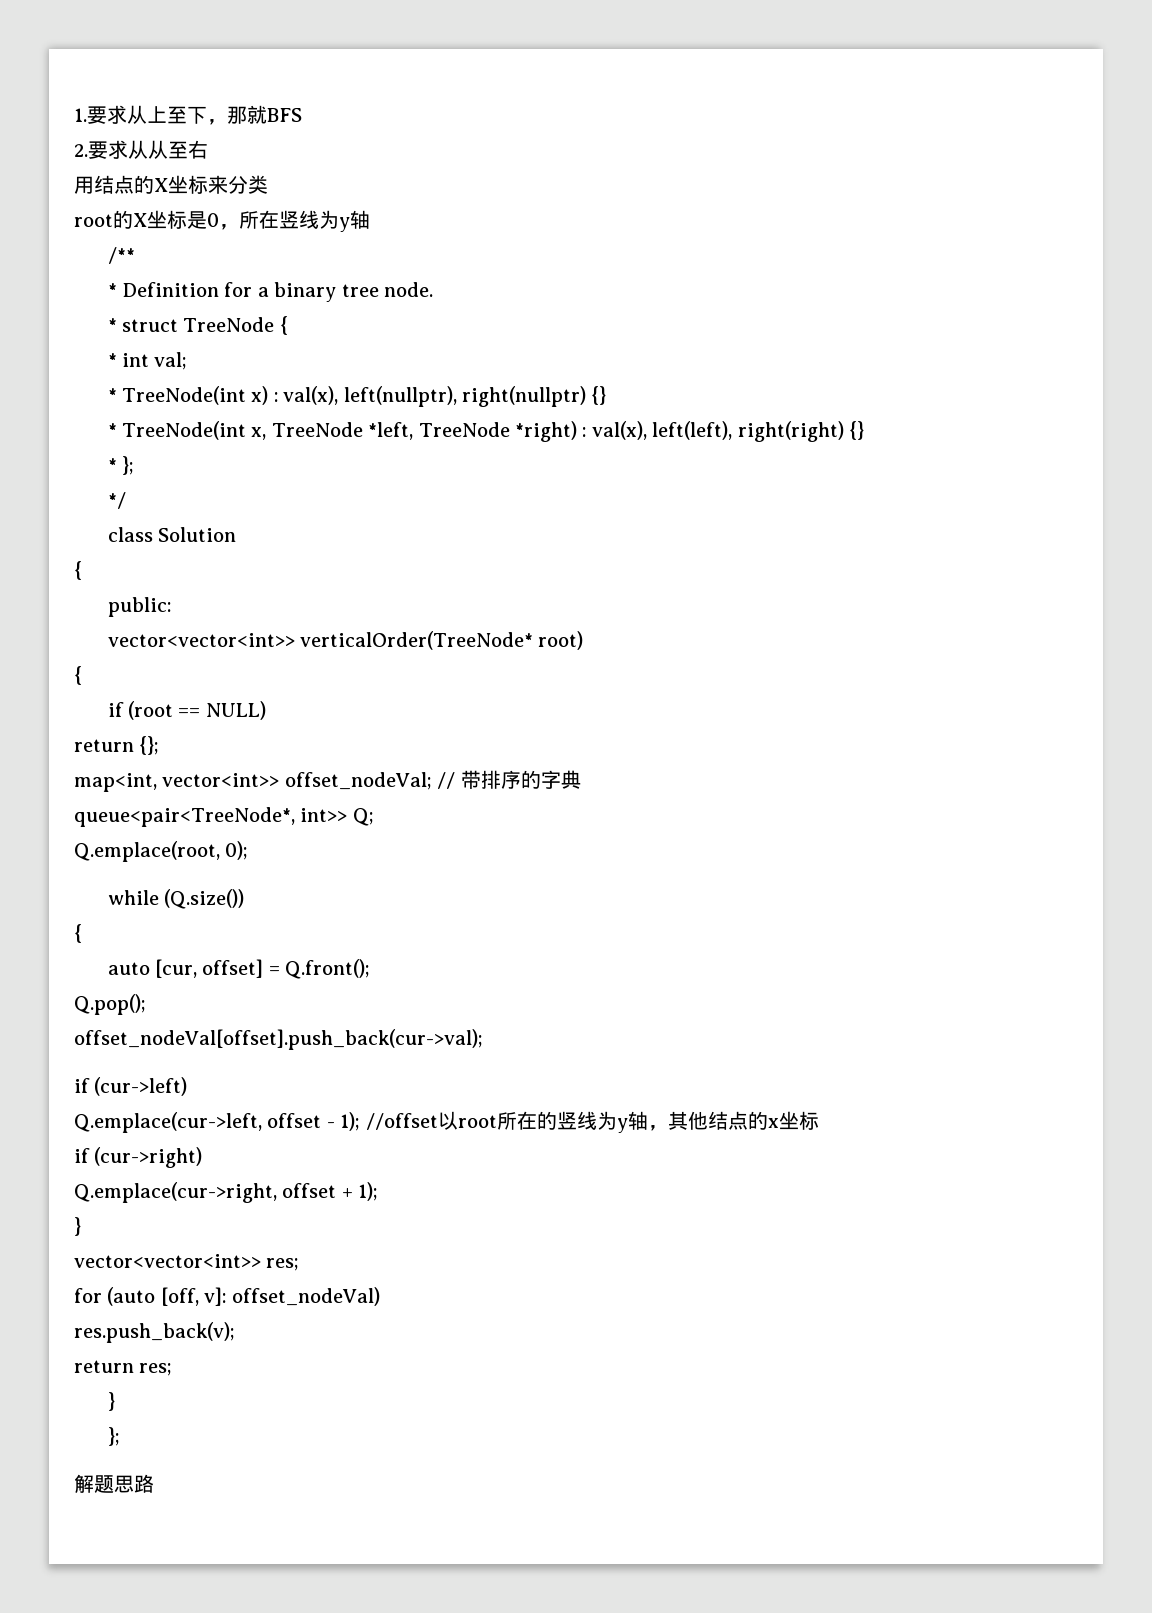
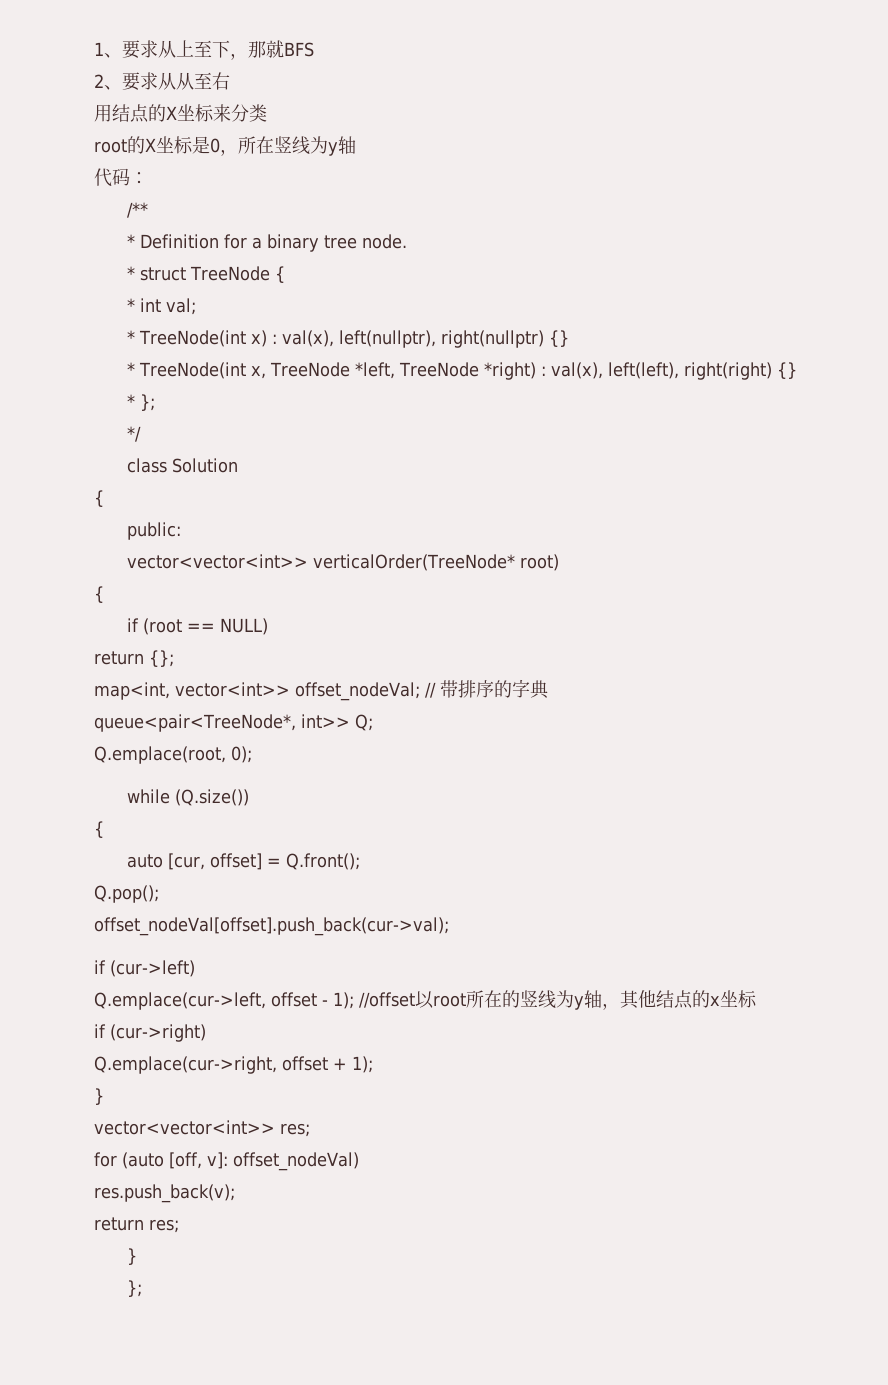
[74,108,87,122] 1. -> [94,42,122,58] 1、
[74,144,88,157] 2. -> [94,74,122,90] 2、
(370, 219) none -> [94,168,148,187] // 代码：
[74,1474,154,1493] // 解题思路 -> (143, 1288) none

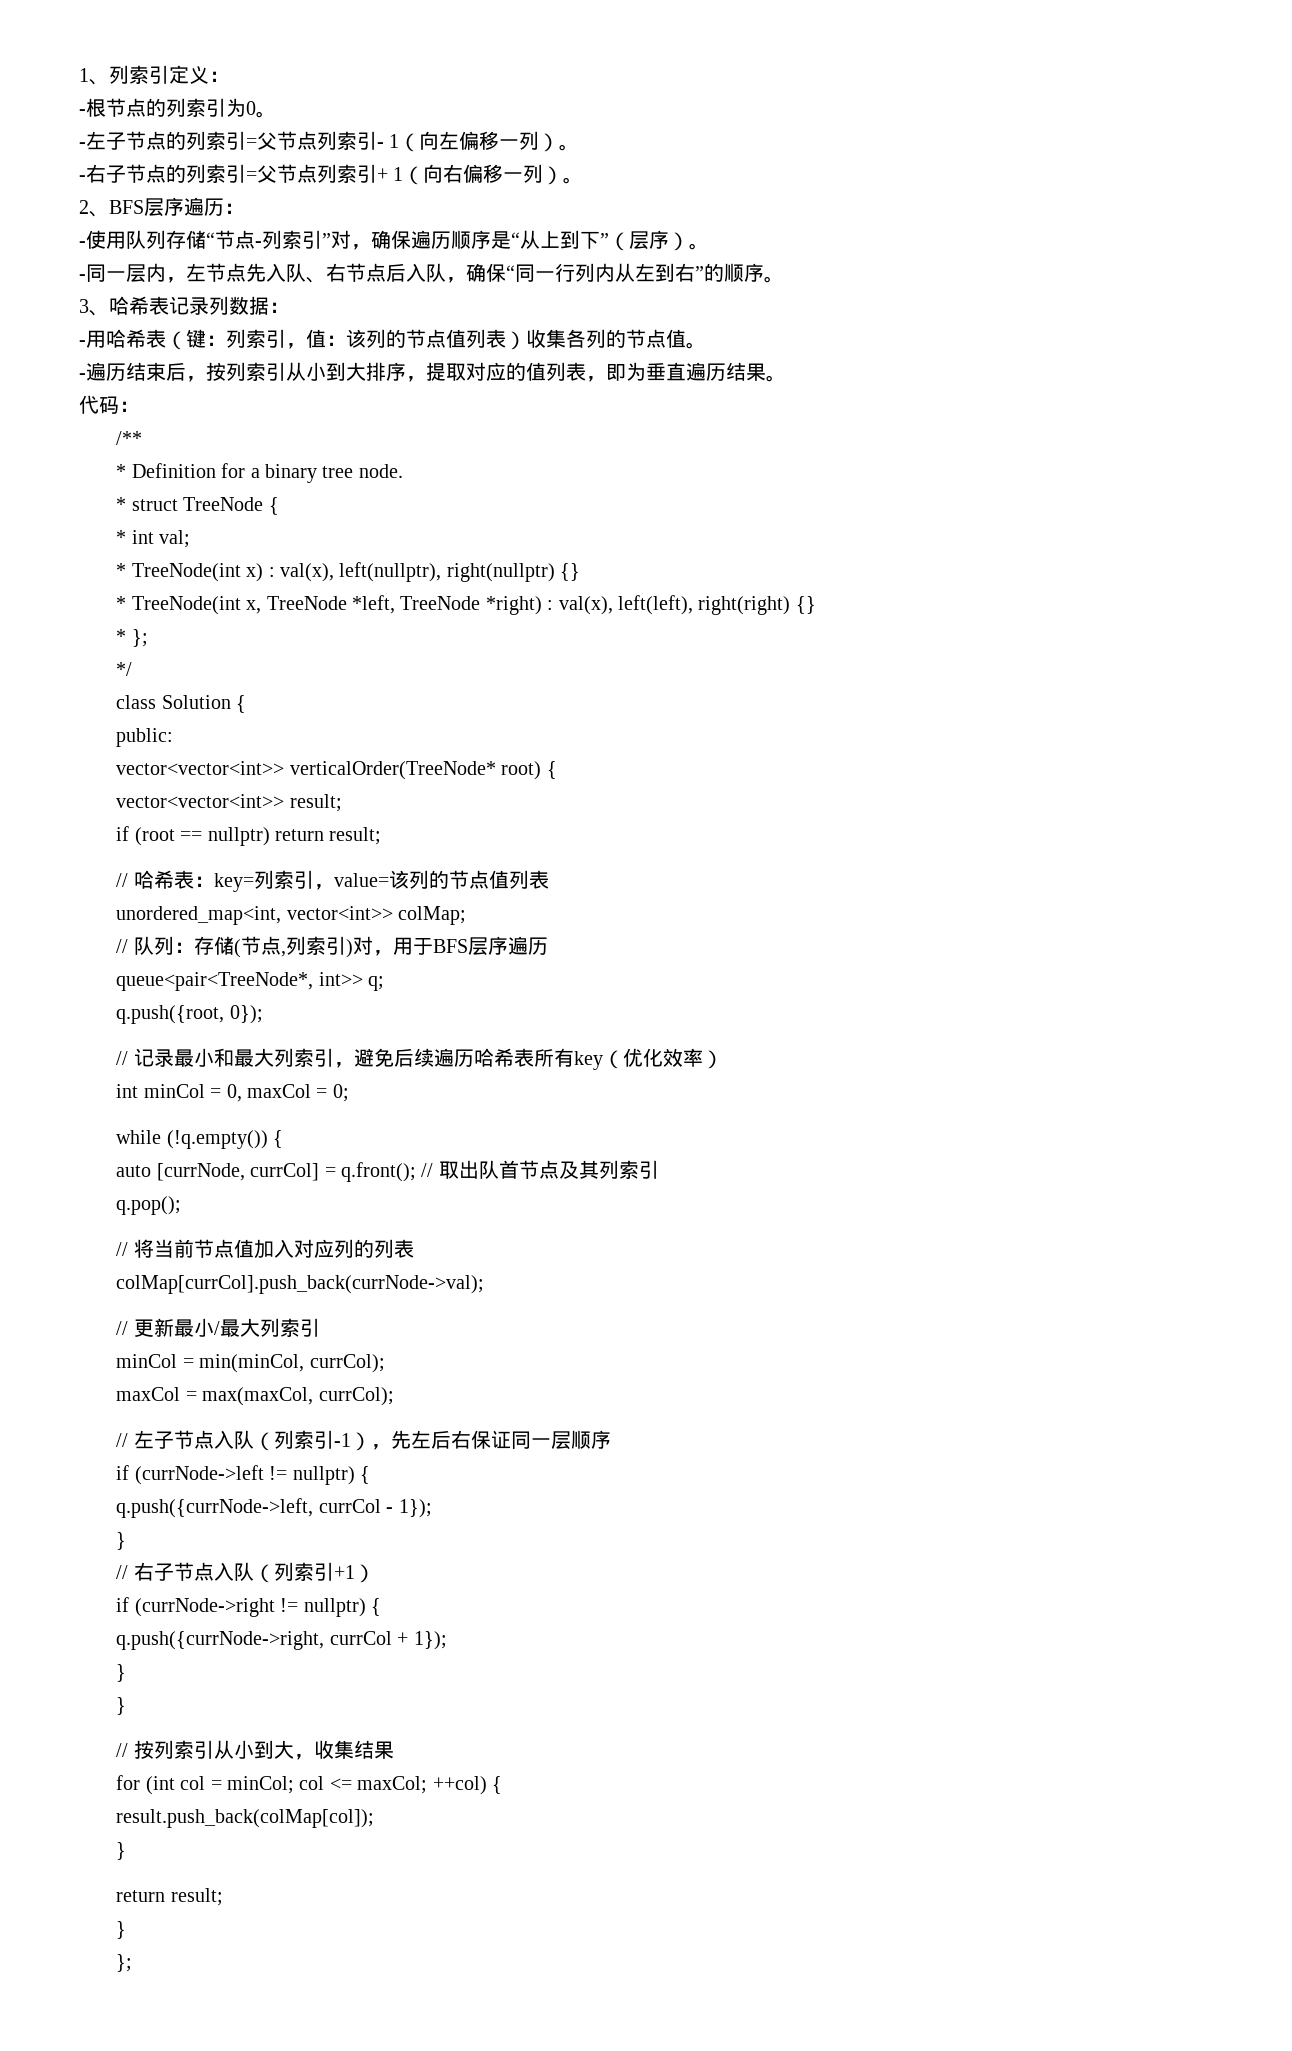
[122,40,314,60] [94,72,230,91] [94,104,267,123] [94,136,356,156] 要求从上至下，那就BFS // 2、要求从从至右 // 用结点的X坐标来分类 // root的X坐标是0，所在竖线为y轴 -> [109,65,229,84] [79,98,276,118] [79,131,580,152] [79,164,584,185] [79,197,244,217] [79,230,709,251] [79,263,784,283] [79,296,289,316] [79,329,706,350] [79,362,786,382] 列索引定义： // -根节点的列索引为0。 // -左子节点的列索引=父节点列索引- 1（向左偏移一列）。 // -右子节点的列索引=父节点列索引+ 1（向右偏移一列）。 // 2、BFS层序遍历： // -使用队列存储“节点-列索引”对，确保遍历顺序是“从上到下”（层序）。 // -同一层内，左节点先入队、右节点后入队，确保“同一行列内从左到右”的顺序。 // 3、哈希表记录列数据： // -用哈希表（键：列索引，值：该列的节点值列表）收集各列的节点值。 // -遍历结束后，按列索引从小到大排序，提取对应的值列表，即为垂直遍历结果。
(239, 465) // -> (231, 702) none
[94,586,104,603] // { -> [546,761,557,779] [116,794,342,812] { // vector<vector<int>> result;
[220,618,269,635] [94,650,174,667] [94,679,549,701] [94,714,373,732] [94,746,252,764] NULL) // return {}; // map<int, vector<int>> offset_nodeVal; // 带排序的字典 // queue<pair<TreeNode*, int>> Q; // Q.emplace(root, 0); -> [207,827,382,846] [116,870,549,892] [116,906,467,925] [116,936,548,958] [116,972,385,991] [116,1005,263,1024] [116,1048,723,1070] [116,1084,349,1102] nullptr) return result; // // 哈希表：key=列索引，value=该列的节点值列表 // unordered_map<int, vector<int>> colMap; // // 队列：存储(节点,列索引)对，用于BFS层序遍历 // queue<pair<TreeNode*, int>> q; // q.push({root, 0}); // // 记录最小和最大列索引，避免后续遍历哈希表所有key（优化效率） // int minCol = 0, maxCol = 0;
[175,789,250,806] (Q.size()) // -> [166,1130,268,1149] (!q.empty())
[168,853,361,870] [94,885,159,903] [94,917,449,936] [94,960,195,977] [94,990,757,1010] [94,1024,206,1042] [94,1056,373,1074] [94,1088,104,1105] [94,1120,310,1137] [94,1152,359,1171] [94,1184,235,1203] [94,1217,179,1233] [cur, offset] = Q.front(); // Q.pop(); // offset_nodeVal[offset].push_back(cur->val); // if (cur->left) // Q.emplace(cur->left, offset - 1); //offset以root所在的竖线为y轴，其他结点的x坐标 // if (cur->right) // Q.emplace(cur->right, offset + 1); // } // vector<vector<int>> res; // for (auto [off, v]: offset_nodeVal) // res.push_back(v); // return res; -> [156,1160,659,1182] [116,1196,182,1215] [116,1239,414,1259] [116,1275,485,1294] [116,1318,320,1337] [116,1354,385,1373] [116,1387,394,1406] [116,1430,611,1451] [116,1465,371,1485] [116,1498,432,1518] [116,1532,127,1550] [116,1562,375,1583] [116,1597,382,1617] [116,1631,447,1650] [116,1664,127,1682] [116,1697,127,1715] [116,1740,394,1760] [116,1775,503,1795] [116,1809,375,1828] [116,1842,127,1860] [116,1888,223,1906] [currNode, currCol] = q.front(); // 取出队首节点及其列索引 // q.pop(); // // 将当前节点值加入对应列的列表 // colMap[currCol].push_back(currNode->val); // // 更新最小/最大列索引 // minCol = min(minCol, currCol); // maxCol = max(maxCol, currCol); // // 左子节点入队（列索引-1），先左后右保证同一层顺序 // if (currNode->left != nullptr) { // q.push({currNode->left, currCol - 1}); // } // // 右子节点入队（列索引+1） // if (currNode->right != nullptr) { // q.push({currNode->right, currCol + 1}); // } // } // // 按列索引从小到大，收集结果 // for (int col = minCol; col <= maxCol; ++col) { // result.push_back(colMap[col]); // } // return result;

